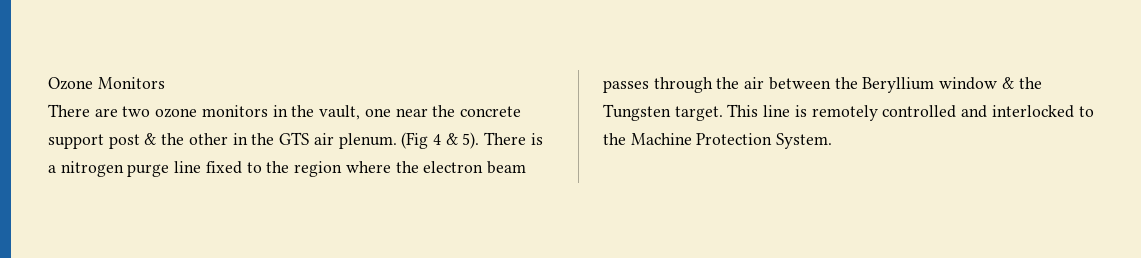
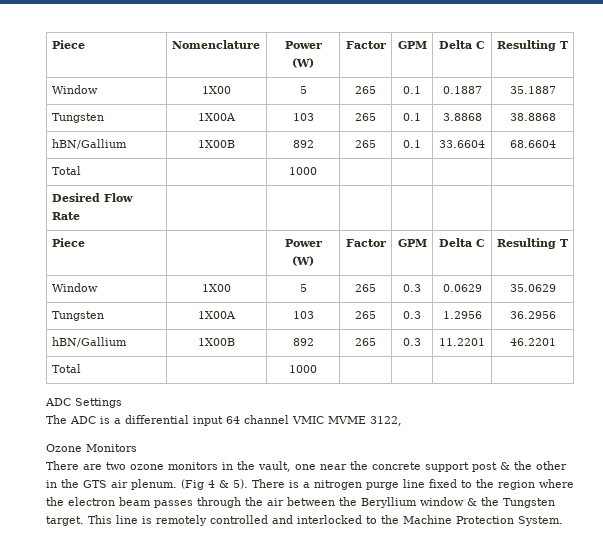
(48, 83) none -> [51,40,85,49] [171,40,260,49] [284,41,322,49] [292,58,314,68] [345,41,386,49] [397,41,427,49] [438,40,485,49] [496,40,569,51] [51,85,98,94] [202,86,231,94] [299,86,307,94] [354,86,376,94] [403,86,421,94] [442,86,482,94] [509,86,556,94] [51,113,104,123] [198,113,236,121] [292,113,314,121] [354,113,376,121] [403,113,421,121] [442,113,482,121] [509,113,556,121] [51,139,127,149] [198,140,235,148] [292,140,314,148] [354,140,376,148] [403,140,421,148] [438,140,485,148] [509,140,556,148] [51,166,81,175] [289,167,317,175] [51,193,133,202] [51,212,80,220] [51,238,85,247] [284,239,322,247] [292,256,314,266] [345,239,386,247] [397,239,427,247] [438,238,485,247] [496,238,569,249] [51,283,98,292] [202,284,231,292] [299,284,307,292] [354,284,376,292] [403,284,421,292] [442,284,482,292] [509,284,556,292] [51,311,104,321] [198,311,236,319] [292,311,314,319] [354,311,376,319] [403,311,421,319] [442,311,482,319] [509,311,556,319] [51,337,127,347] [198,338,235,346] [292,338,314,346] [354,338,376,346] [403,338,421,346] [438,338,485,346] [509,338,556,346] [51,364,81,373] [289,365,317,373] [45,398,122,408] [46,415,402,426] Piece | Nomenclature | Power (W) | Factor | GPM | Delta C | Resulting T // Window | 1X00 | 5 | 265 | 0.1 | 0.1887 | 35.1887 // Tungsten | 1X00A | 103 | 265 | 0.1 | 3.8868 | 38.8868 // hBN/Gallium | 1X00B | 892 | 265 | 0.1 | 33.6604 | 68.6604 // Total | | 1000 | | | | // Desired Flow Rate | | | | | | // Piece | | Power (W) | Factor | GPM | Delta C | Resulting T // Window | 1X00 | 5 | 265 | 0.3 | 0.0629 | 35.0629 // Tungsten | 1X00A | 103 | 265 | 0.3 | 1.2956 | 36.2956 // hBN/Gallium | 1X00B | 892 | 265 | 0.3 | 11.2201 | 46.2201 // Total | | 1000 | | | | // ADC Settings // The ADC is a differential input 64 channel VMIC MVME 3122, //

